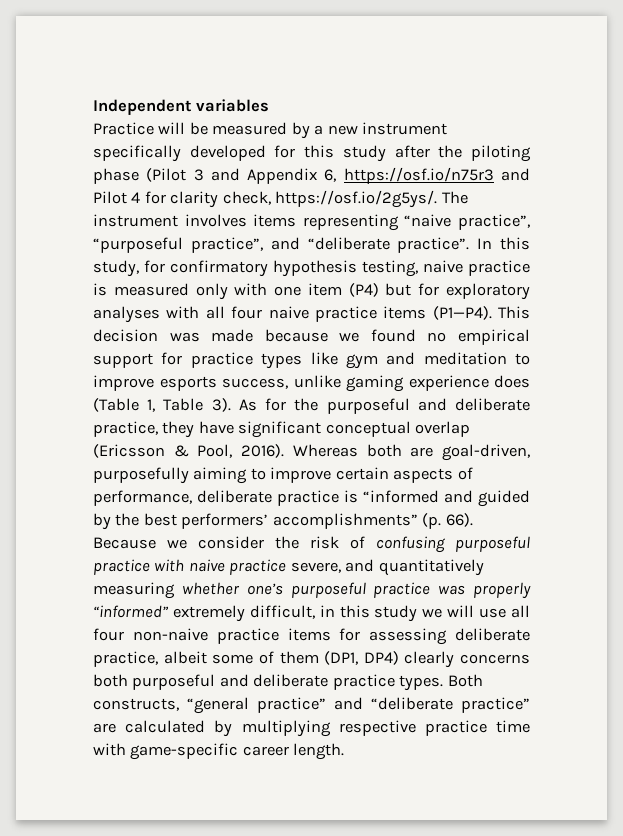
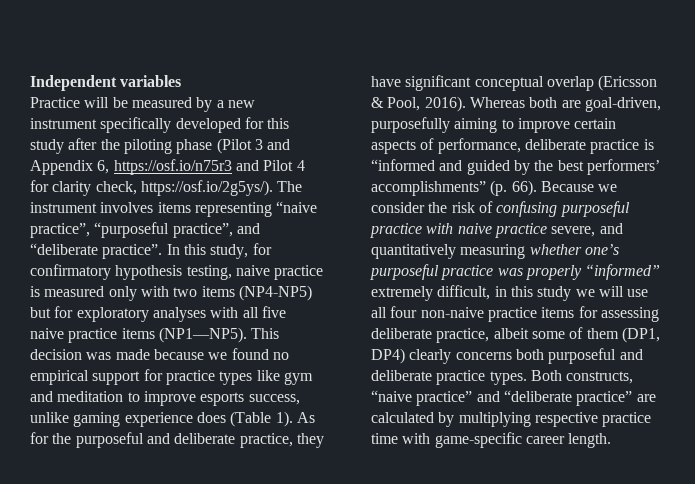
[275,190,438,208] https://osf.io/2g5ys/. -> [140,180,273,196] https://osf.io/2g5ys/).
[274,283,379,297] one item (P4) -> [173,285,312,301] two items (NP4-NP5)
[231,306,263,319] four -> [261,306,286,318] five
[432,306,492,320] (P1—P4). -> [158,327,247,343] (NP1—NP5).
[147,398,231,412] 1, Table 3). -> [275,411,293,427] 1).
[187,697,249,714] “general -> [371,390,412,402] “naive

